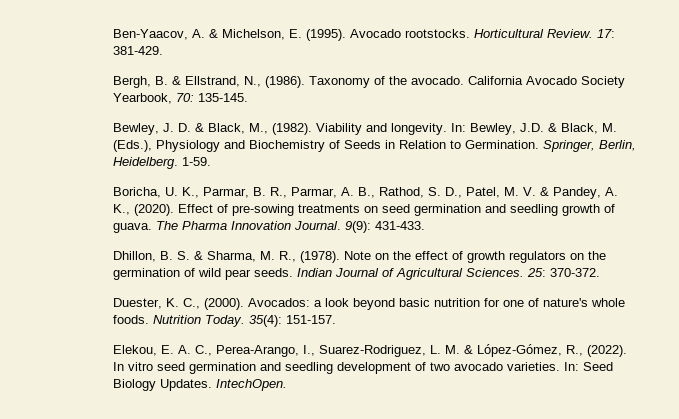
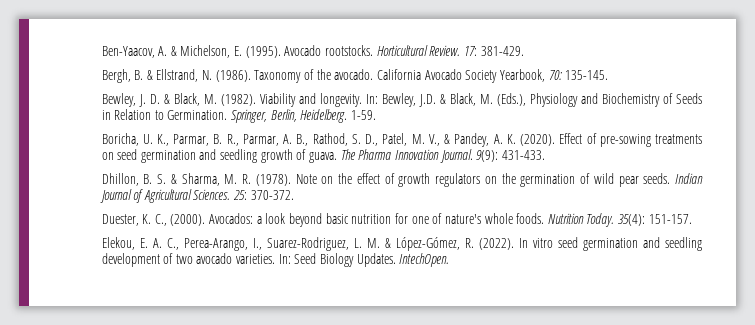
[244,76,262,87] N., -> [202,70,213,80] N.
[249,123,269,134] M., -> [203,94,217,104] M.
[523,187,537,196] V. -> [428,134,440,146] V.,
[113,204,131,215] K., -> [506,134,516,144] K.
[279,251,297,262] R., -> [242,174,252,184] R.
[566,345,584,356] R., -> [464,238,474,248] R.

